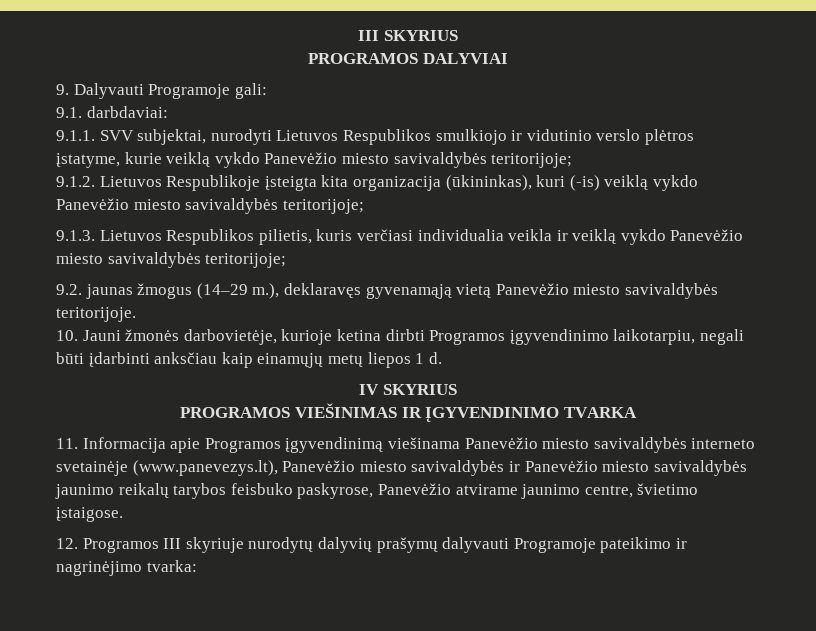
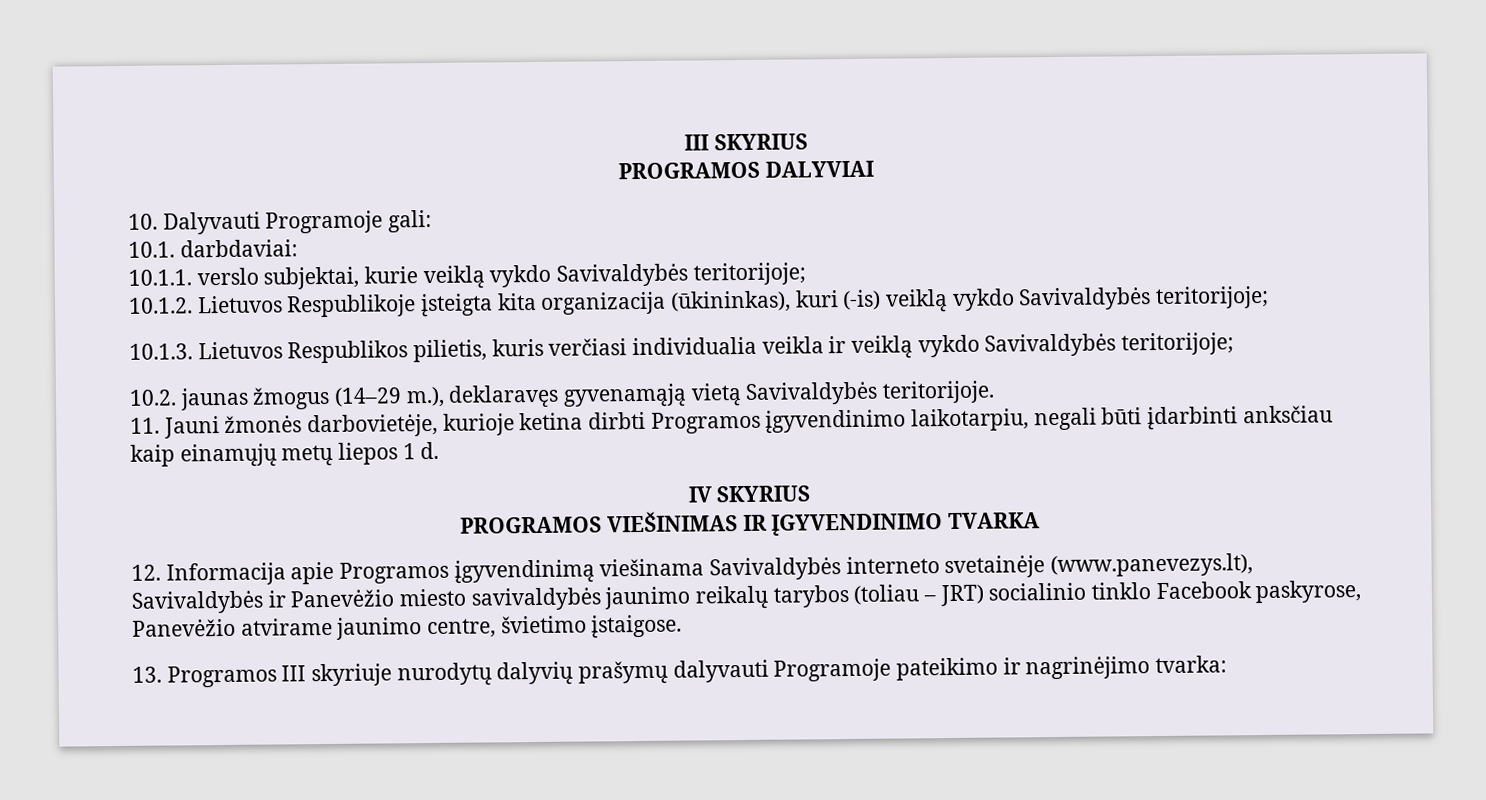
[56,84,69,95] 9. -> [128,213,158,230] 10.
[56,107,82,118] 9.1. -> [128,241,175,258] 10.1.
[56,129,694,145] [56,152,573,168] [56,176,95,187] 9.1.1. SVV subjektai, nurodyti Lietuvos Respublikos smulkiojo ir vidutinio verslo plėtros įstatyme, kurie veiklą vykdo Panevėžio miesto savivaldybės teritorijoje; // 9.1.2. -> [128,262,806,290] [128,297,193,314] 10.1.1. verslo subjektai, kurie veiklą vykdo Savivaldybės teritorijoje; // 10.1.2.
[56,198,364,214] [56,230,95,241] Panevėžio miesto savivaldybės teritorijoje; // 9.1.3. -> [1018,285,1270,311] [129,343,193,360] Savivaldybės teritorijoje; // 10.1.3.
[670,229,744,241] [56,252,287,268] [56,284,82,295] Panevėžio miesto savivaldybės teritorijoje; // 9.2. -> [984,332,1235,357] [129,389,177,406] Savivaldybės teritorijoje; // 10.2.
[495,283,718,299] Panevėžio miesto savivaldybės -> [745,381,879,405] Savivaldybės
[56,330,78,341] 10. -> [130,417,160,434] 11.
[56,438,78,449] 11. -> [131,564,161,581] 12.
[464,437,756,453] [56,460,505,476] Panevėžio miesto savivaldybės interneto svetainėje (www.panevezys.lt), Panevėžio miesto savivaldybės -> [709,553,1254,581] [131,590,264,614] Savivaldybės interneto svetainėje (www.panevezys.lt), Savivaldybės
[230,483,293,495] feisbuko -> [853,581,1252,607] (toliau – JRT) socialinio tinklo Facebook
[56,538,78,549] 12. -> [132,666,162,683] 13.

